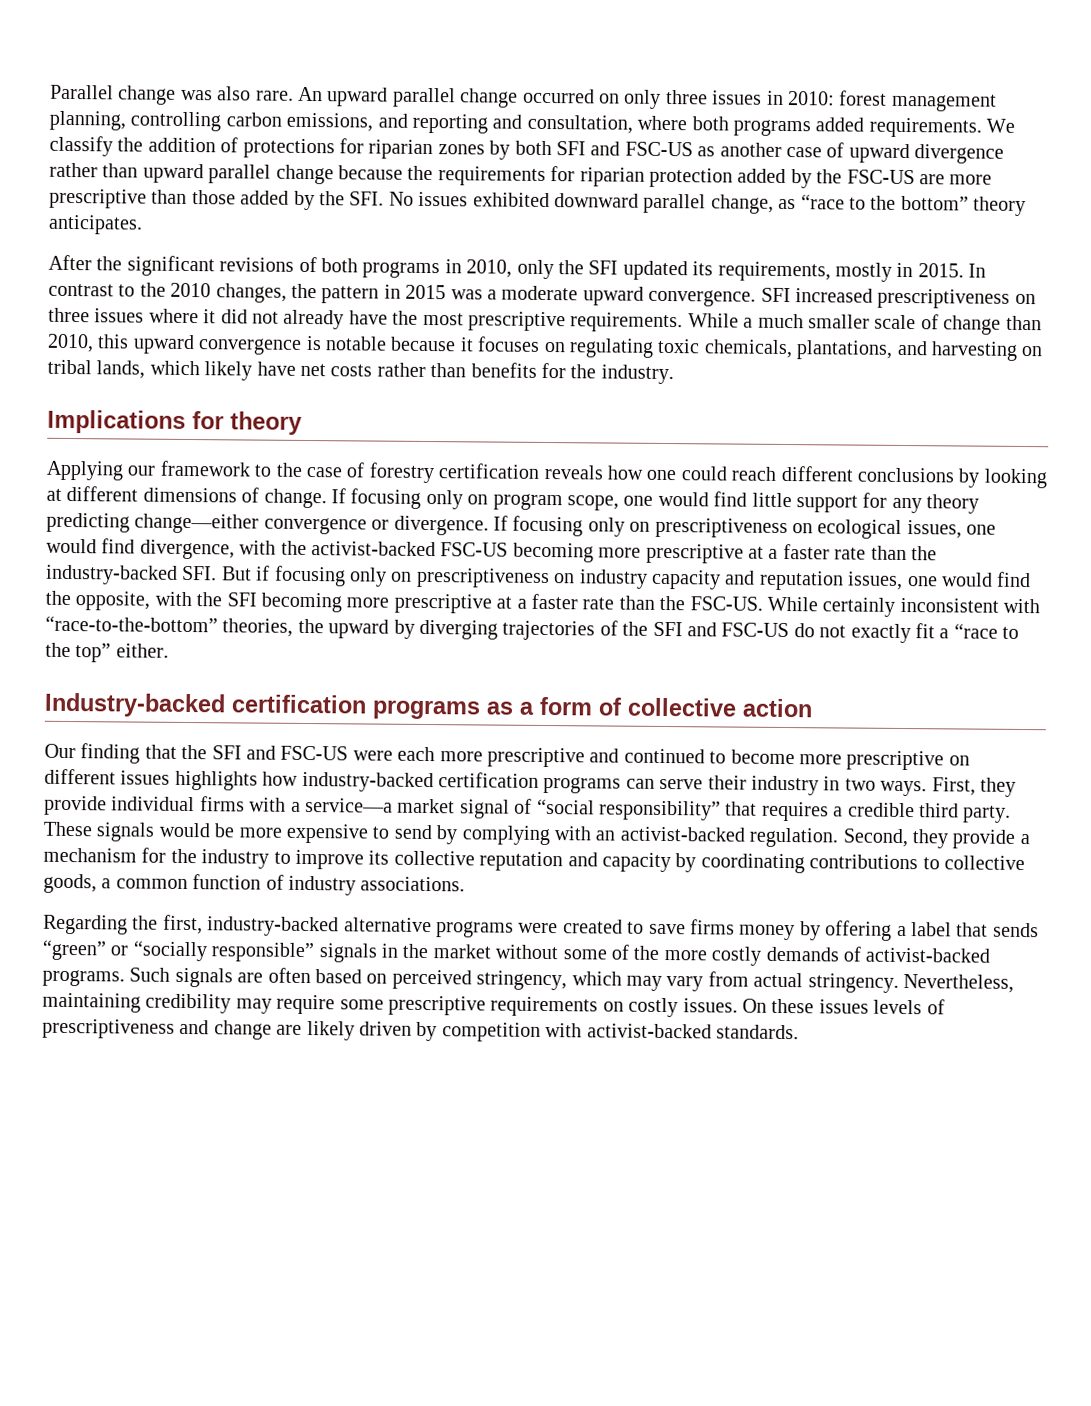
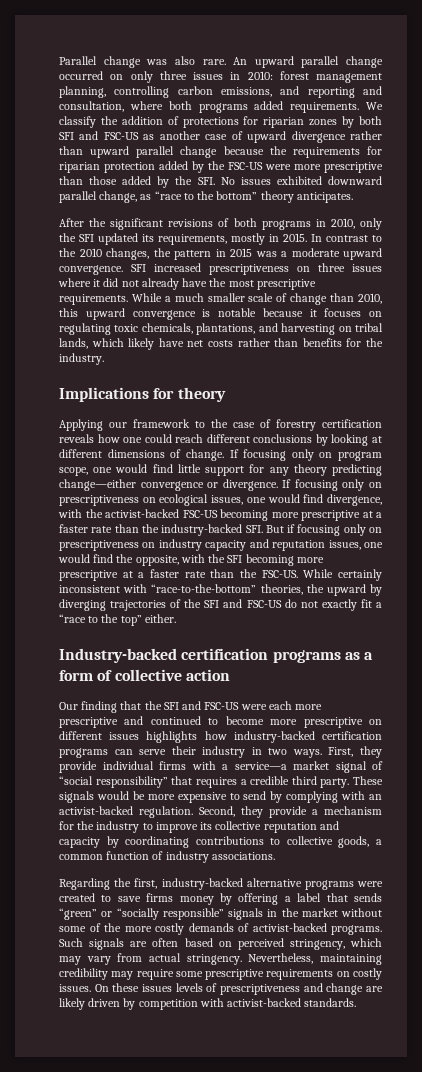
[918,174,945,185] are -> [265,164,291,170] were

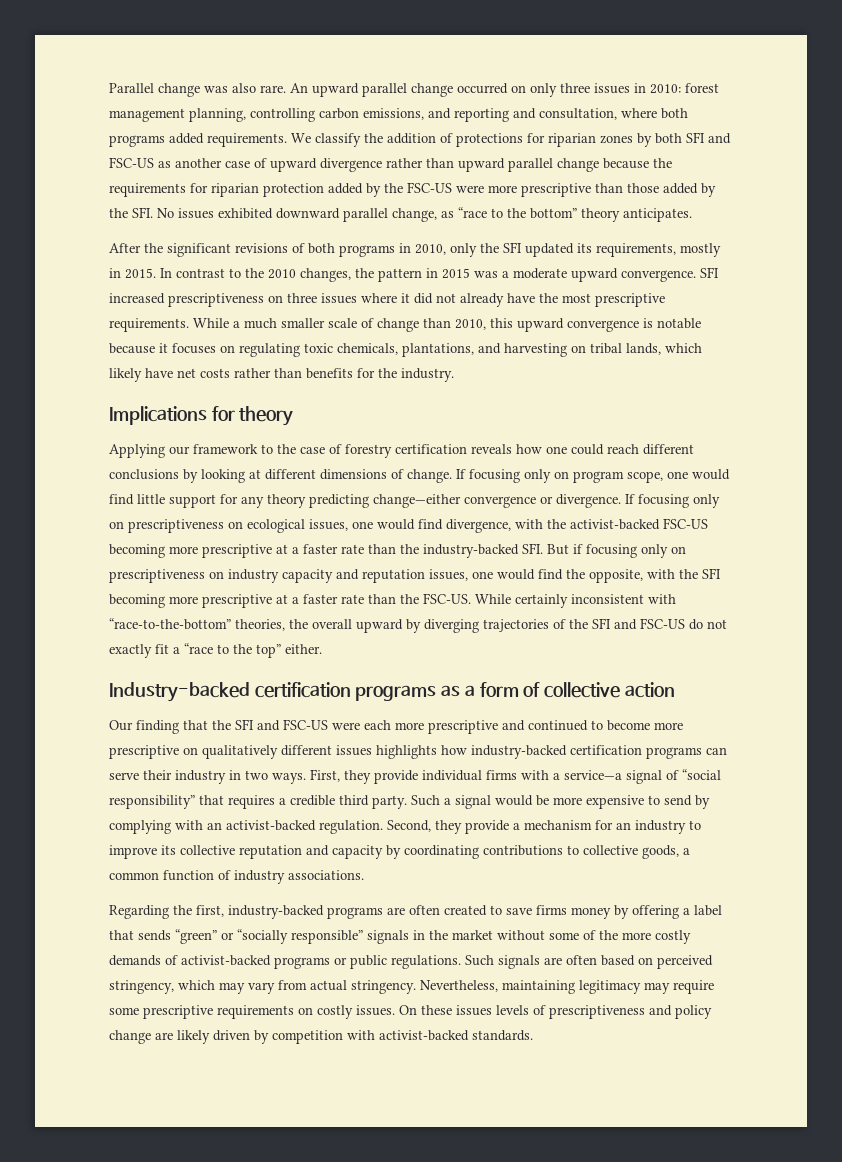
(324, 588) none -> [312,619,352,629] overall
(382, 722) none -> [202,745,278,759] qualitatively
[293,761,329,770] market -> (622, 775) none
[353,776,383,785] [59,791,94,803] These signals -> [411,795,491,809] Such a signal
[77,821,95,830] the -> [616,822,631,830] an
[246,878,383,890] alternative programs were -> [327,905,440,919] programs are often
[331,925,382,935] programs. -> [274,955,461,969] programs or public regulations.
[59,968,108,980] credibility -> [579,980,641,994] legitimacy
(323, 987) none -> [675,1005,712,1019] policy

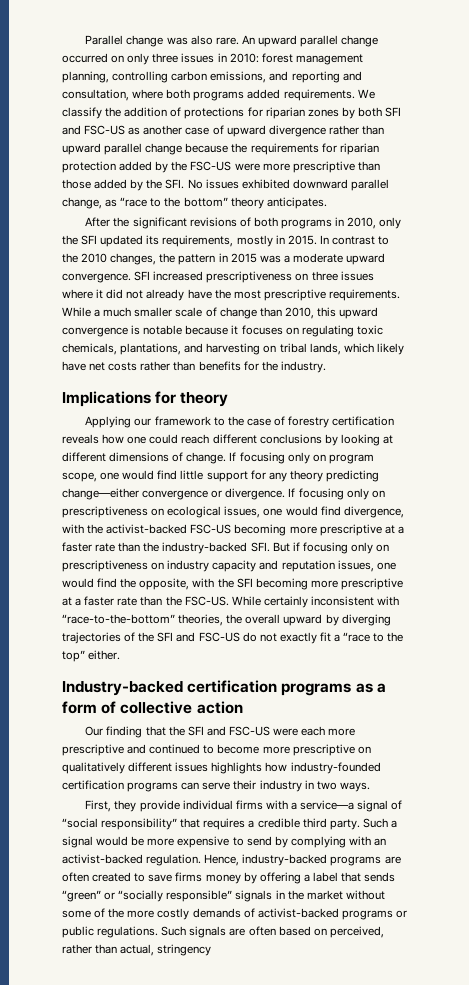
[471,745,567,759] industry-backed -> [290,762,381,774] industry-founded
(306, 778) none -> (370, 787) //
[387,820,701,834] [109,845,690,859] [109,870,364,884] [109,905,224,919] Second, they provide a mechanism for an industry to improve its collective reputation and capacity by coordinating contributions to collective goods, a common function of industry associations. // Regarding the first, -> [204,854,240,866] Hence,
[657,955,713,969] [109,980,714,994] [109,1005,712,1019] [109,1030,533,1044] perceived stringency, which may vary from actual stringency. Nevertheless, maintaining legitimacy may require some prescriptive requirements on costly issues. On these issues levels of prescriptiveness and policy change are likely driven by competition with activist-backed standards. -> [329,926,384,938] [62,944,212,956] perceived, rather than actual, stringency

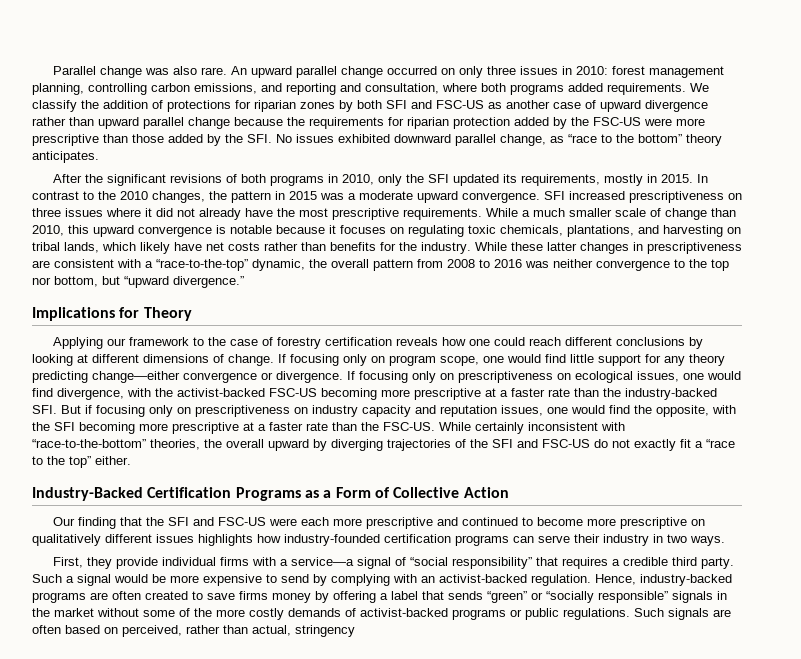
(326, 367) none -> [475,242,742,254] [32,259,729,271] [32,276,244,288] While these latter changes in prescriptiveness are consistent with a “race-to-the-top” dynamic, the overall pattern from 2008 to 2016 was neither convergence to the top nor bottom, but “upward divergence.”
[180,392,229,407] theory -> [143,307,192,321] Theory
[62,680,386,696] [62,701,243,714] Industry-backed certification programs as a form of collective action -> [32,487,509,501] Industry-Backed Certification Programs as a Form of Collective Action

